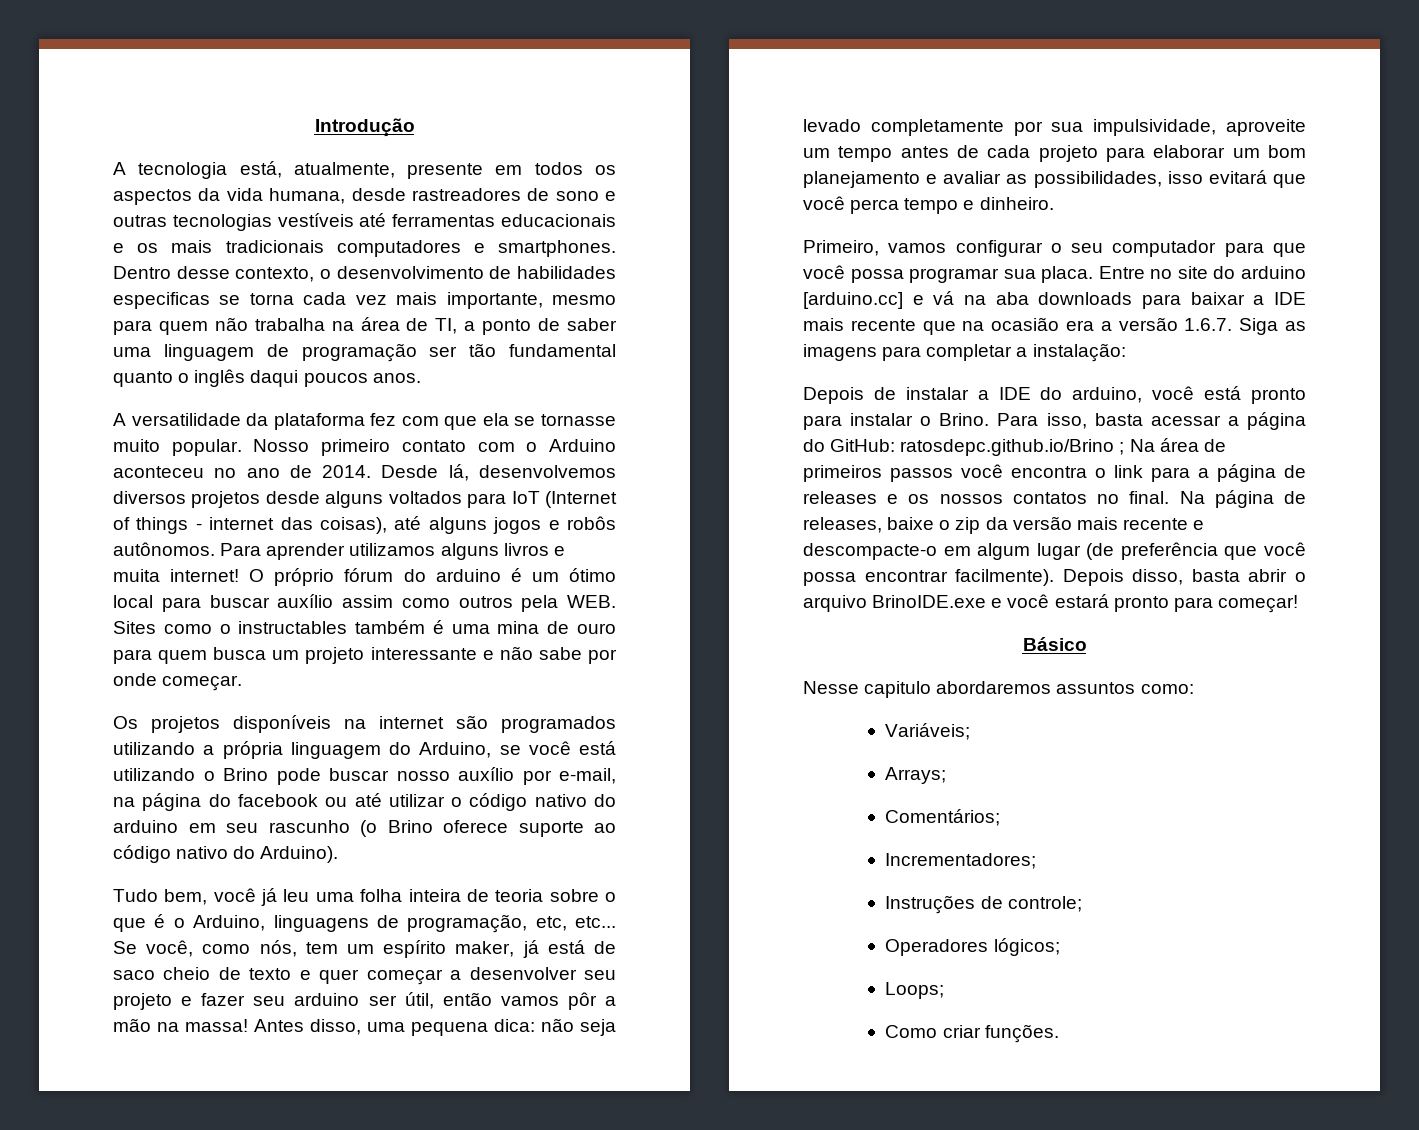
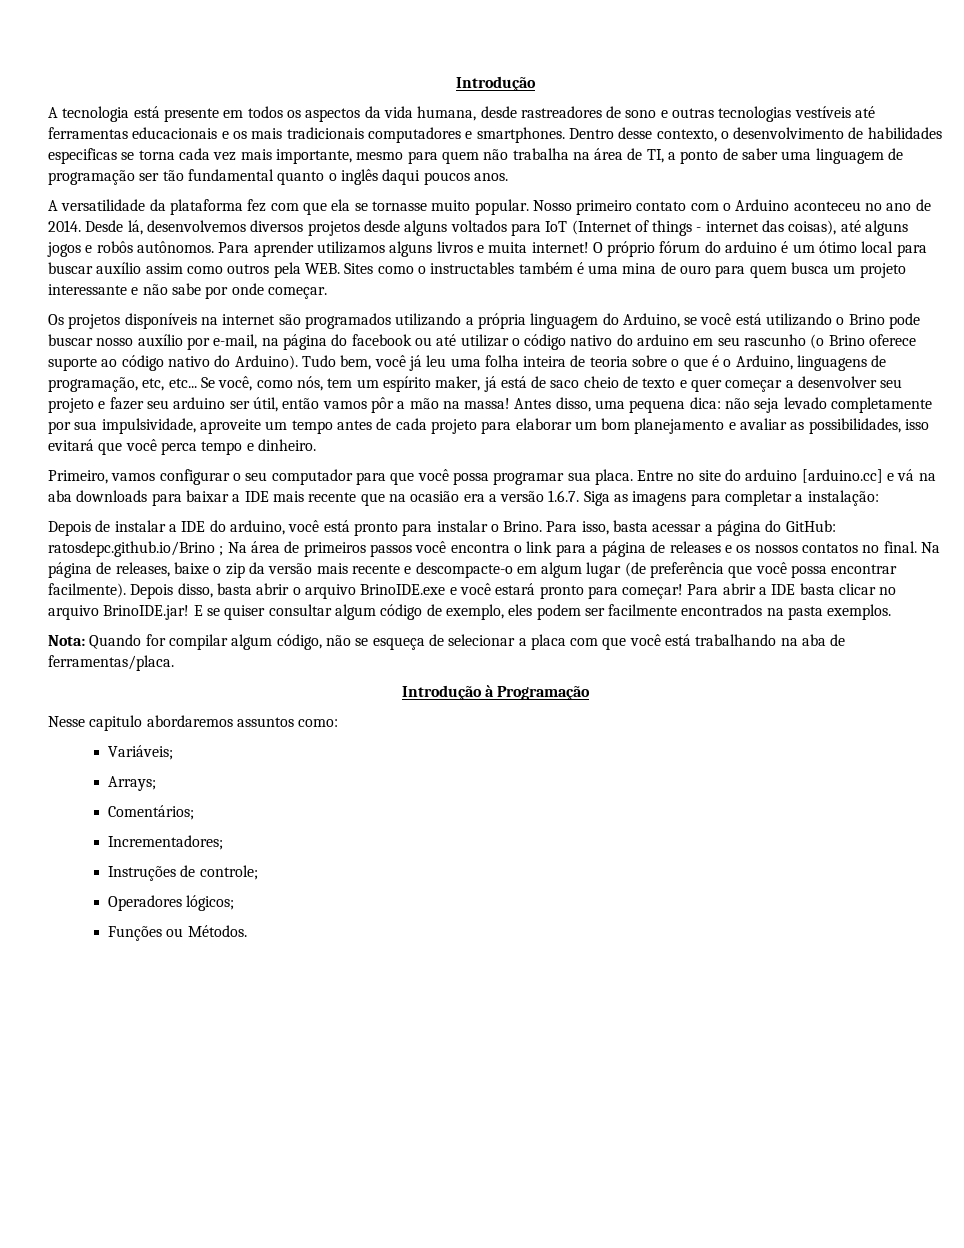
[239,161,395,178] está, atualmente, -> [133,106,160,118] está
(339, 854) // -> (298, 362) none
[1022,637,1087,651] // Básico -> [687,583,897,595] [48,604,892,620] [48,634,846,650] [48,655,174,671] [401,685,591,700] Para abrir a IDE basta clicar no arquivo BrinoIDE.jar! E se quiser consultar algum código de exemplo, eles podem ser facilmente encontrados na pasta exemplos. // Nota: Quando for compilar algum código, não se esqueça de selecionar a placa com que você está trabalhando na aba de ferramentas/placa. // Introdução à Programação
[885,982,945,999] [885,1024,1059,1043] Loops; // Como criar funções. -> [107,925,247,941] Funções ou Métodos.

